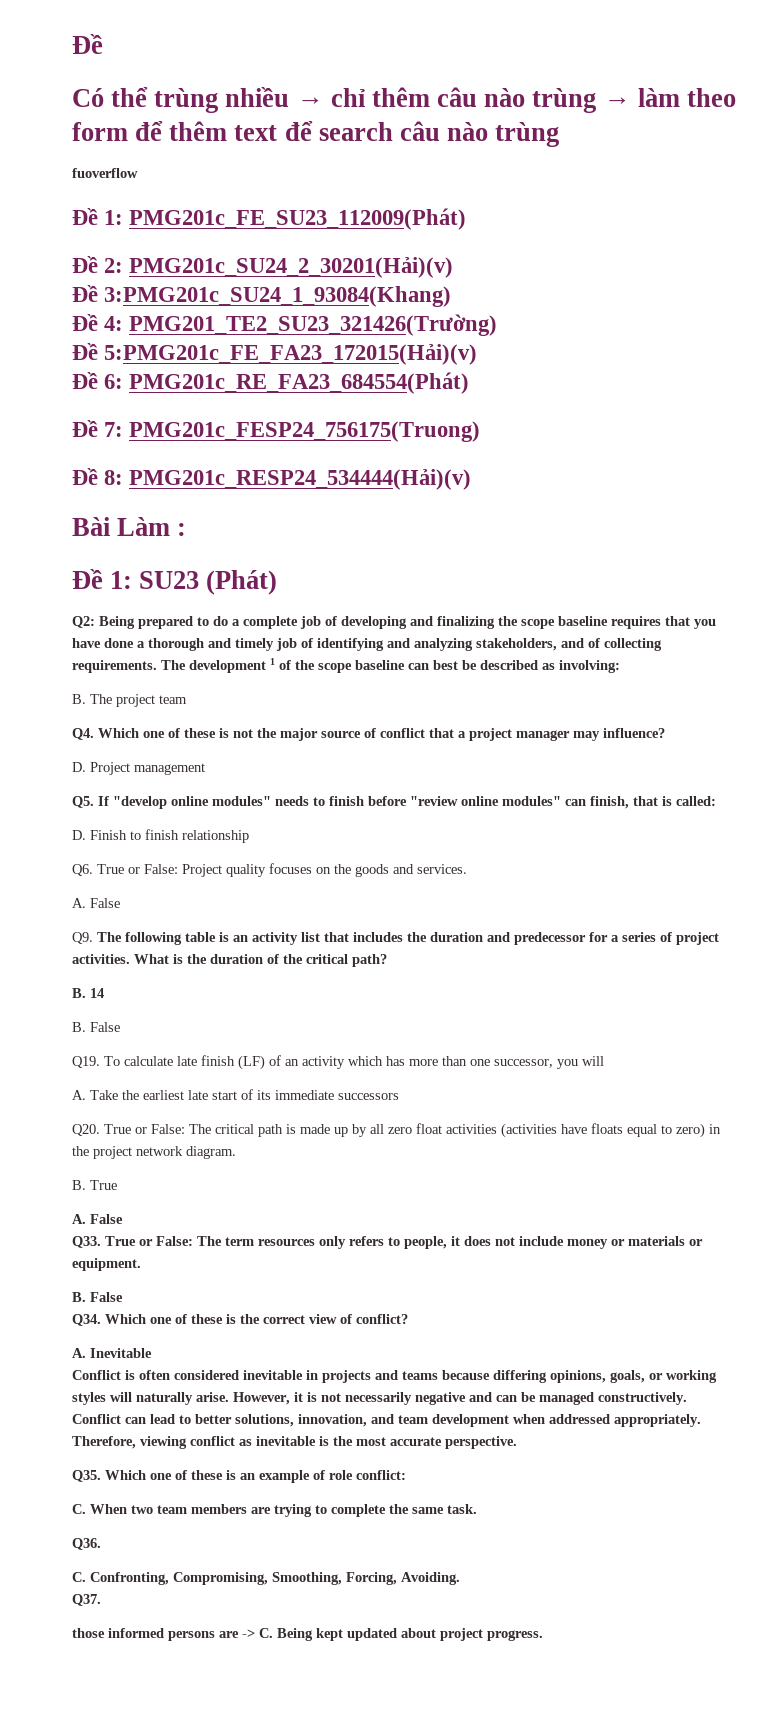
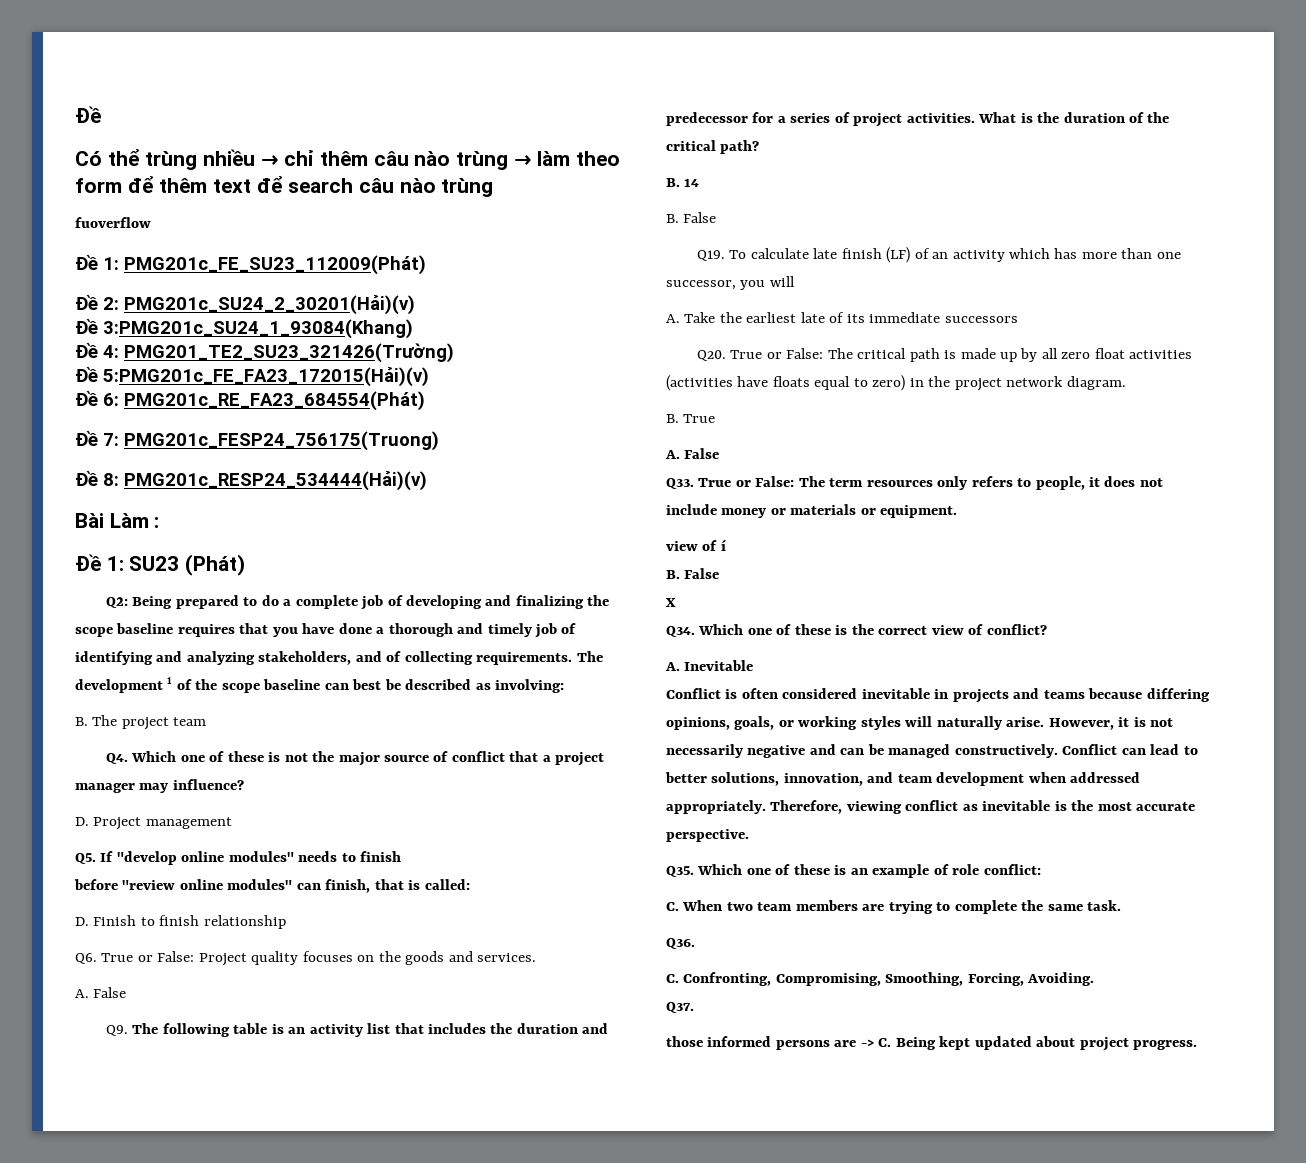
(364, 801) none -> (402, 856) //
[212,1091,237,1100] start -> (825, 317) none
[72,1292,123,1302] // B. False -> [666,539,726,551] [666,568,720,579] [665,598,676,607] // view of í // B. False // X

